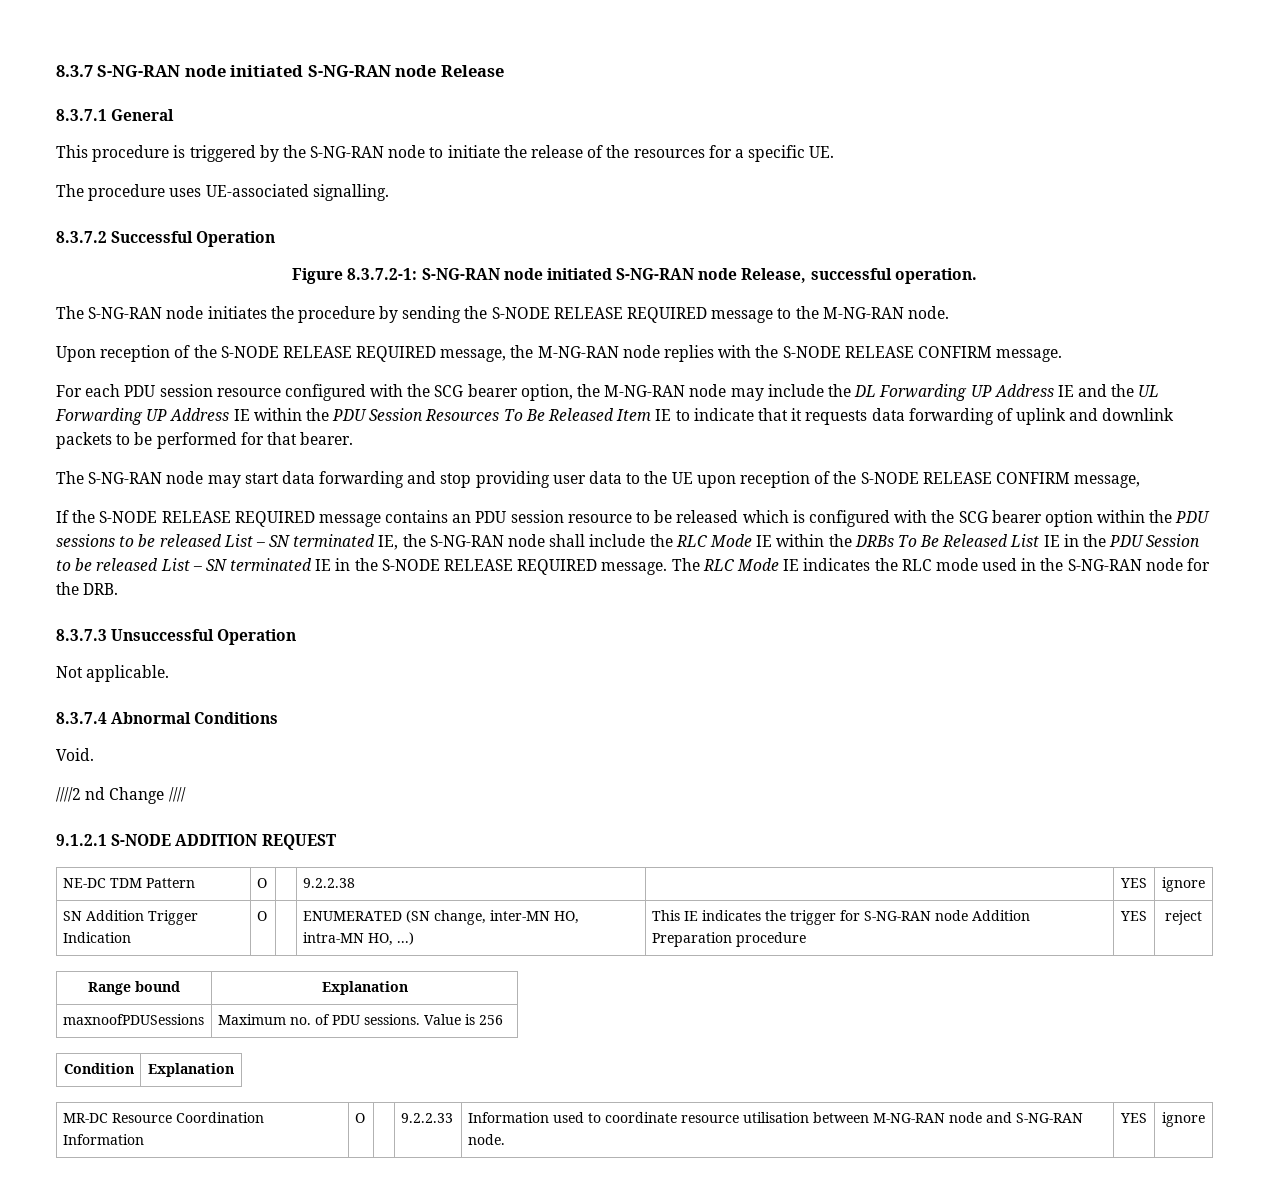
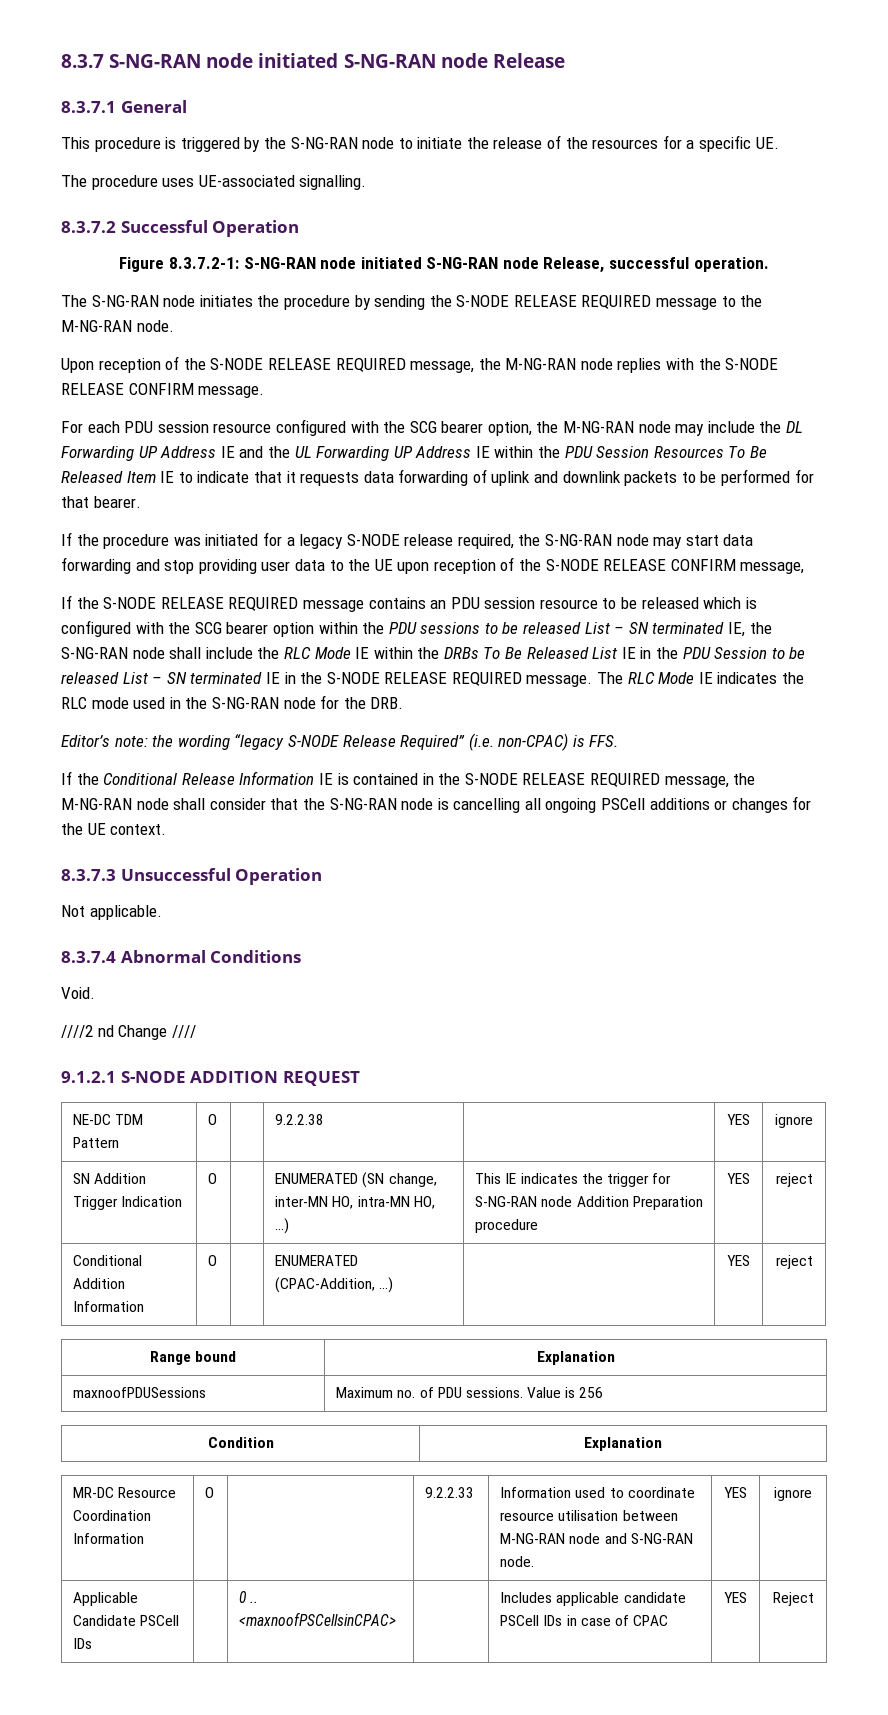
[56,471,84,484] The -> [61,532,541,549] If the procedure was initiated for a legacy S-NODE release required, the
(119, 589) none -> [61,733,619,751] [61,771,756,788] [61,796,812,813] [61,823,167,835] // Editor’s note: the wording “legacy S-NODE Release Required” (i.e. non-CPAC) is FFS. // If the Conditional Release Information IE is contained in the S-NODE RELEASE REQUIRED message, the M-NG-RAN node shall consider that the S-NG-RAN node is cancelling all ongoing PSCell additions or changes for the UE context.
(1202, 917) none -> [73,1255,143,1266] [73,1278,126,1289] [73,1301,145,1312] [208,1255,218,1266] [275,1255,359,1266] [275,1277,394,1293] [727,1255,750,1266] [775,1255,813,1269] // Conditional Addition Information | O | | ENUMERATED (CPAC-Addition, …) | | YES | reject
(1205, 1119) none -> [73,1592,139,1606] [73,1615,180,1626] [73,1638,93,1649] [239,1591,259,1603] [239,1612,397,1626] [500,1592,686,1606] [500,1615,669,1626] [724,1592,747,1603] [772,1592,814,1606] // Applicable Candidate PSCell IDs | | 0 .. <maxnoofPSCellsinCPAC> | | Includes applicable candidate PSCell IDs in case of CPAC | YES | Reject

